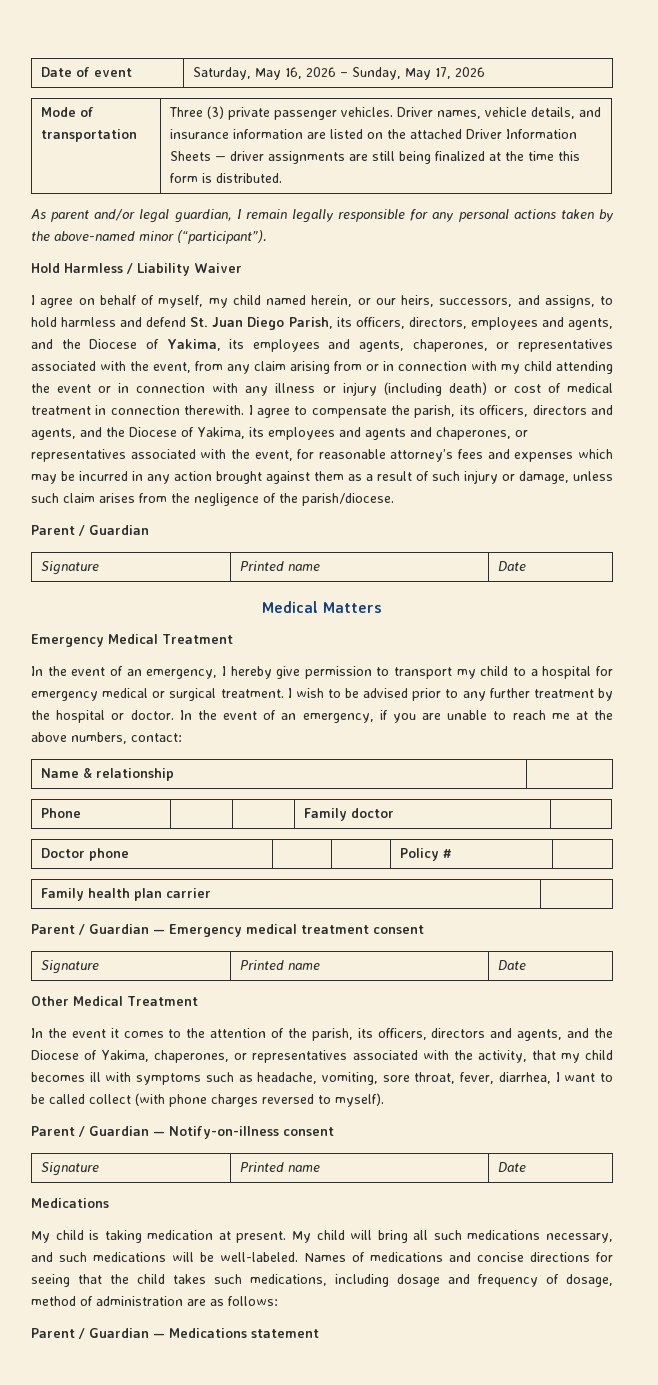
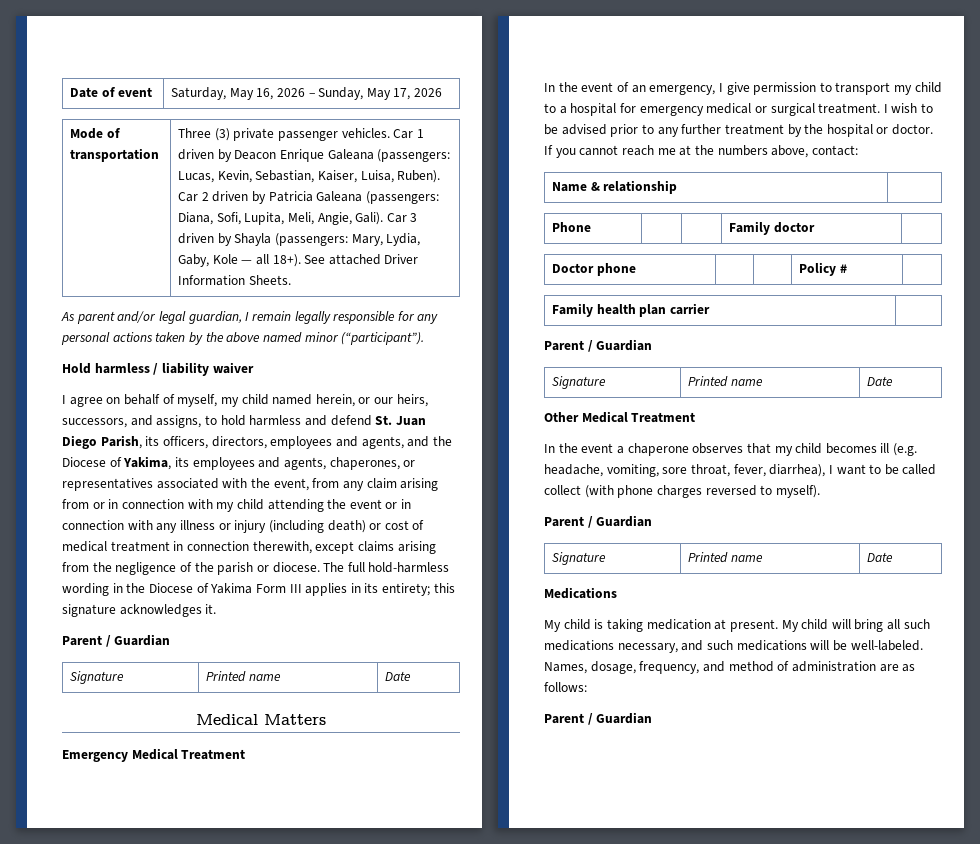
[396,107,601,119] [169,129,577,139] [169,151,580,164] [169,173,282,183] Driver names, vehicle details, and insurance information are listed on the attached Driver Information Sheets — driver assignments are still being finalized at the time this form is distributed. -> [393,129,424,139] [177,149,451,162] [177,170,441,183] [177,191,439,204] [177,212,418,225] [177,233,421,246] [177,254,419,267] [177,275,291,286] Car 1 driven by Deacon Enrique Galeana (passengers: Lucas, Kevin, Sebastian, Kaiser, Luisa, Ruben). Car 2 driven by Patricia Galeana (passengers: Diana, Sofi, Lupita, Meli, Angie, Gali). Car 3 driven by Shayla (passengers: Mary, Lydia, Gaby, Kole — all 18+). See attached Driver Information Sheets.
[54,231,135,241] above-named -> [226,332,302,343] above named
[64,263,242,276] Harmless / Liability Waiver -> [94,362,254,376] harmless / liability waiver
[184,405,613,418] [31,427,528,440] [31,449,613,462] [31,470,613,484] [31,493,135,503] therewith. I agree to compensate the parish, its officers, directors and agents, and the Diocese of Yakima, its employees and agents and chaperones, or representatives associated with the event, for reasonable attorney’s fees and expenses which may be incurred in any action brought against them as a result of such injury or damage, unless such claim arises -> [252,541,436,554] therewith, except claims arising
[302,493,394,506] parish/diocese. -> [217,562,450,575] [62,583,455,596] [62,604,217,617] parish or diocese. The full hold-harmless wording in the Diocese of Yakima Form III applies in its entirety; this signature acknowledges it.
[230,666,272,679] hereby -> (723, 87) none
[179,710,507,723] In the event of an emergency, if you are unable to -> [544,145,619,158] If you cannot
[31,732,127,744] above numbers, -> [717,145,809,158] numbers above,
[153,924,424,937] — Emergency medical treatment consent -> (653, 345) none
[110,1028,613,1041] [31,1050,527,1063] it comes to the attention of the parish, its officers, directors and agents, and the Diocese of Yakima, chaperones, or representatives associated with the activity, -> [616,443,744,456] a chaperone observes
[105,1072,253,1085] with symptoms such as -> [893,443,918,456] (e.g.
[498,1072,551,1084] diarrhea, -> [769,464,826,477] diarrhea),
[153,1126,334,1139] — Notify-on-illness consent -> (653, 521) none
[304,1252,613,1262] [31,1274,613,1287] Names of medications and concise directions for seeing that the child takes such medications, including dosage and frequency of dosage, -> [544,661,725,674] Names, dosage, frequency, and
[153,1328,319,1338] — Medications statement -> (653, 718) none

